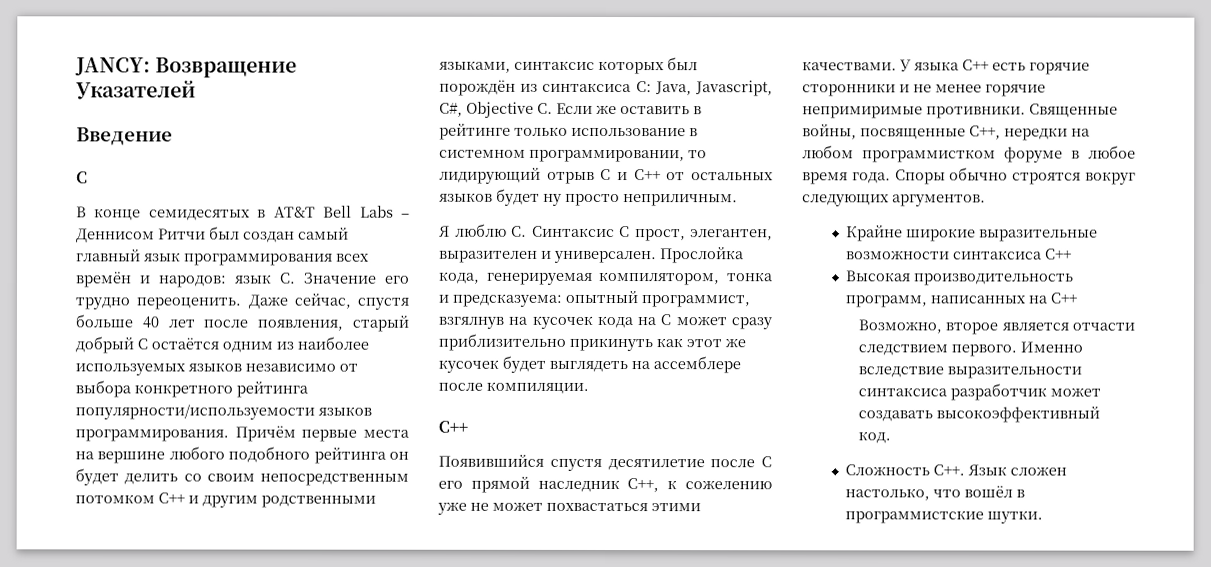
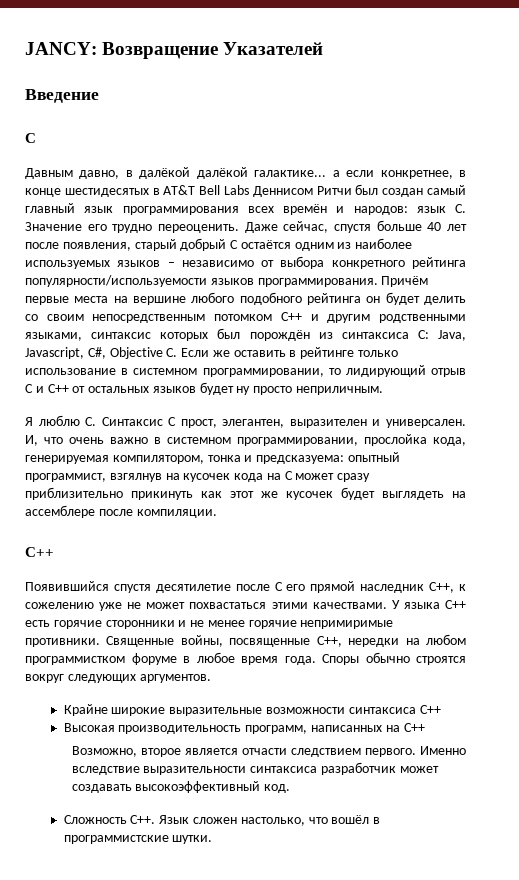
[76,206,251,221] В конце семидесятых -> [25,167,467,179] [25,188,149,197] Давным давно, в далёкой далёкой галактике... а если конкретнее, в конце шестидесятых
[401,213,410,218] – -> (250, 190) none
(242, 367) none -> [167,262,175,267] –
[660,247,744,264] Прослойка -> [25,434,427,446] И, что очень важно в системном программировании, прослойка

